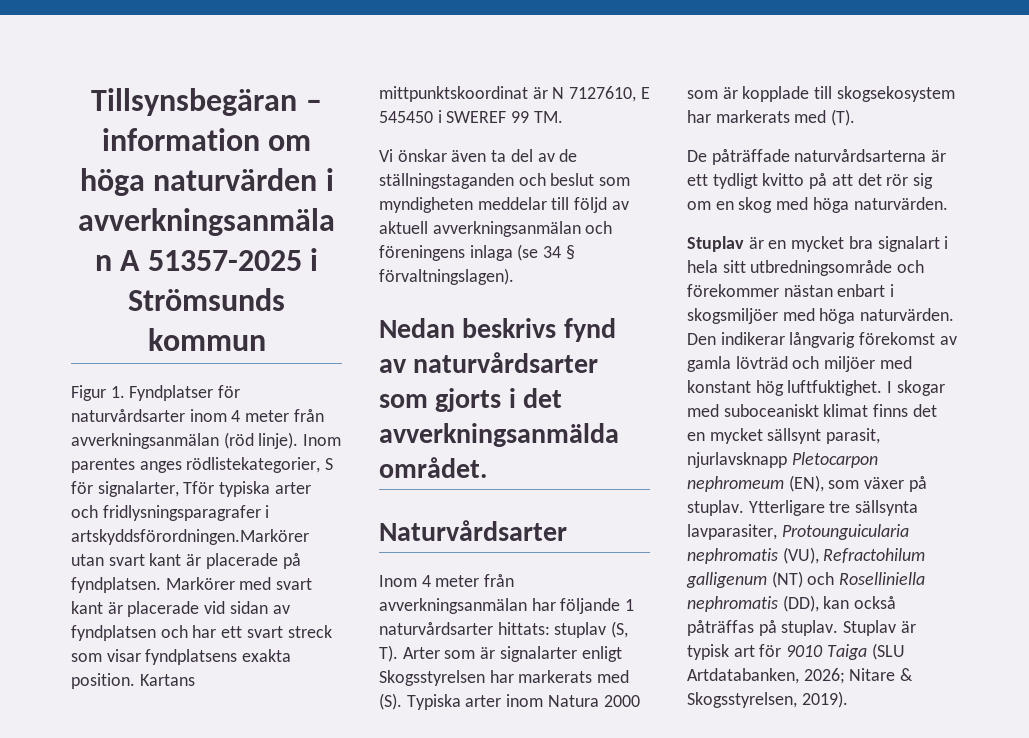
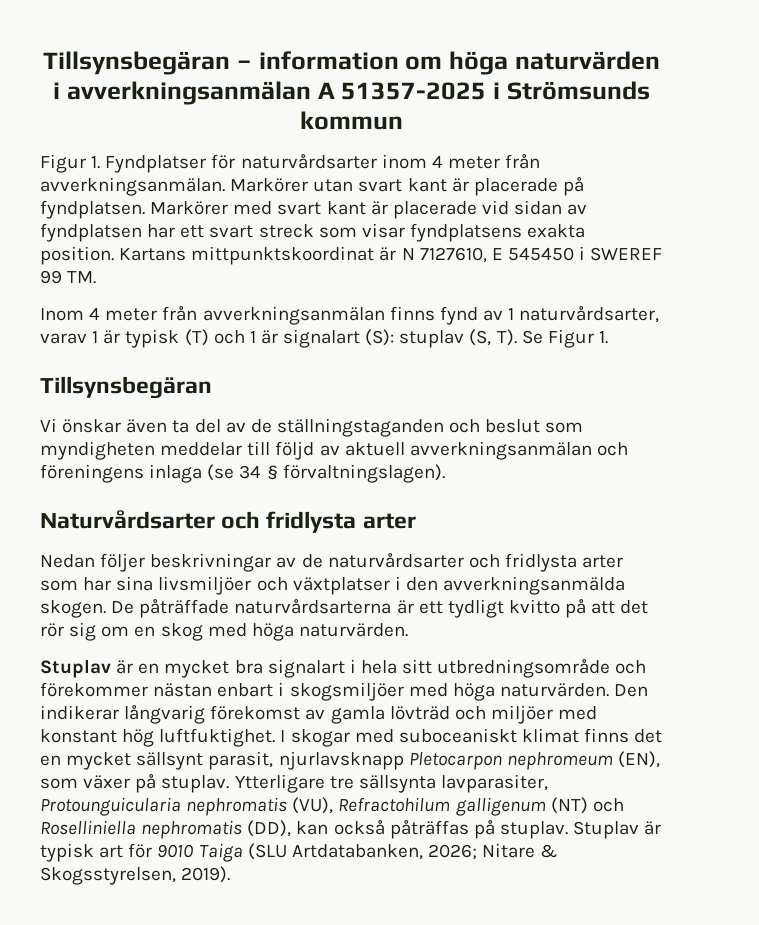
[71,432,342,449] [71,457,334,473] [71,481,311,497] [71,505,270,521] [71,529,309,545] avverkningsanmälan (röd linje). Inom parentes anges rödlistekategorier, S för signalarter, Tför typiska arter och fridlysningsparagrafer i artskyddsförordningen.Markörer -> [40,177,309,196] avverkningsanmälan. Markörer
[160,625,188,638] och -> (142, 232) none
(563, 117) none -> [40,306,660,325] [40,329,608,348] [40,376,212,399] // Inom 4 meter från avverkningsanmälan finns fynd av 1 naturvårdsarter, varav 1 är typisk (T) och 1 är signalart (S): stuplav (S, T). Se Figur 1. // Tillsynsbegäran
[379,318,616,342] [379,352,599,373] [379,388,563,412] [379,423,619,447] [379,457,487,478] [379,520,567,541] [379,574,515,587] [379,598,635,614] [379,621,629,638] [379,645,622,662] [379,670,630,686] [379,693,640,710] [687,86,955,102] [687,109,856,126] Nedan beskrivs fynd av naturvårdsarter som gjorts i det avverkningsanmälda området. // Naturvårdsarter // Inom 4 meter från avverkningsanmälan har följande 1 naturvårdsarter hittats: stuplav (S, T). Arter som är signalarter enligt Skogsstyrelsen har markerats med (S). Typiska arter inom Natura 2000 som är kopplade till skogsekosystem har markerats med (T). // -> [40,510,416,533] [40,553,624,572] [40,576,626,595] [40,600,106,618] Naturvårdsarter och fridlysta arter // Nedan följer beskrivningar av de naturvårdsarter och fridlysta arter som har sina livsmiljöer och växtplatser i den avverkningsanmälda skogen.

